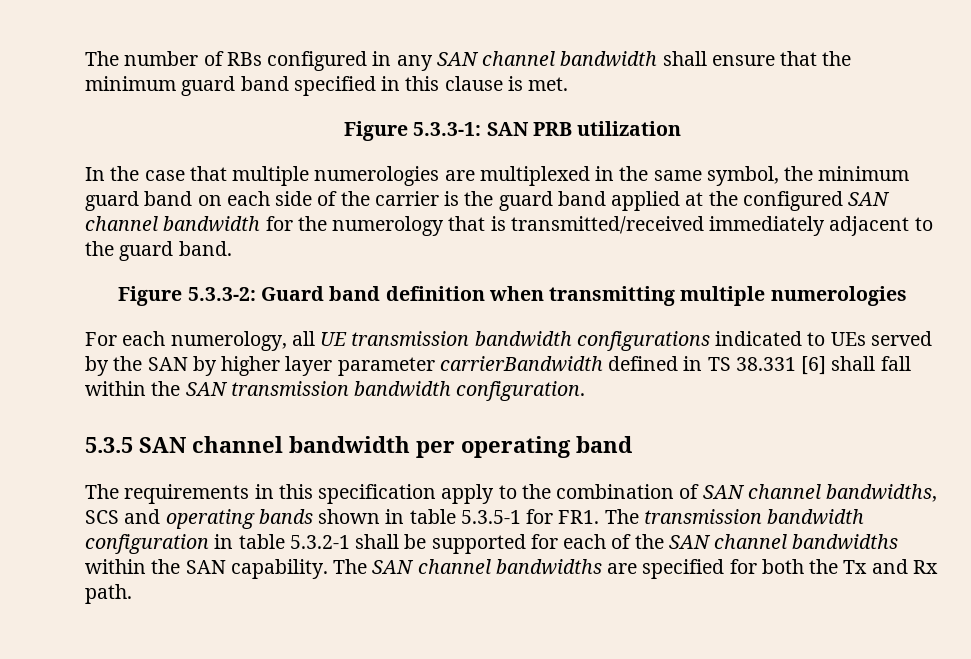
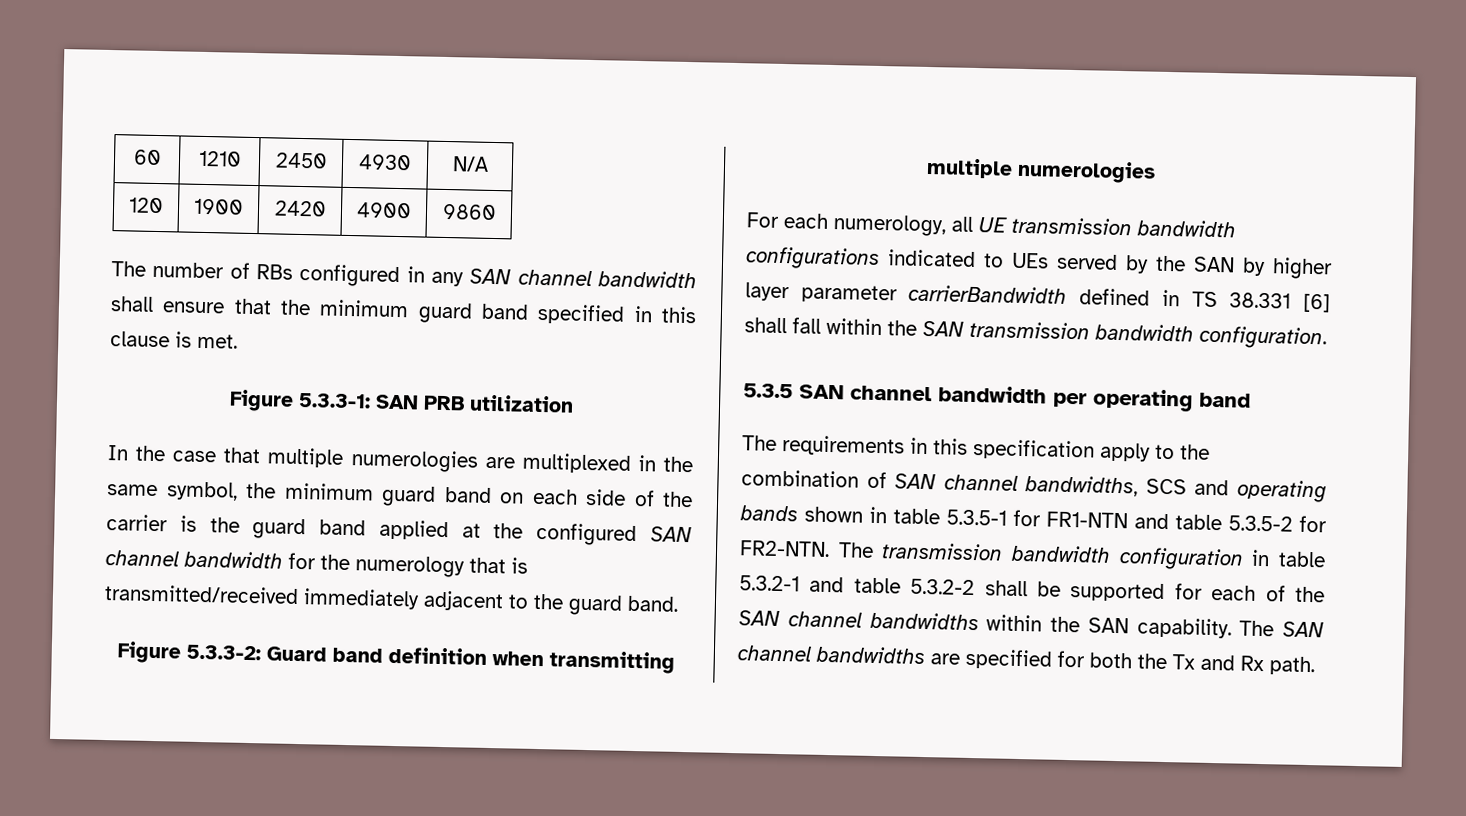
(85, 58) none -> [132,149,162,166] [197,150,242,167] [274,152,328,169] [358,154,412,171] [451,156,489,172] [128,197,164,214] [193,198,244,215] [273,200,327,217] [356,202,412,219] [441,203,497,221] 60 | 1210 | 2450 | 4930 | N/A // 120 | 1900 | 2420 | 4900 | 9860 //
[558,510,600,524] FR1. -> [1046,511,1327,533] [739,540,830,558] FR1-NTN and table 5.3.5-2 for FR2-NTN.
(350, 542) none -> [809,576,976,596] and table 5.3.2-2

